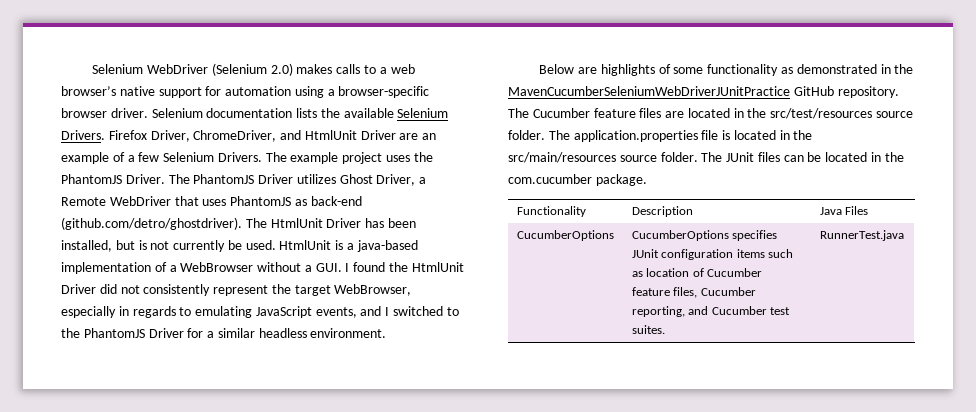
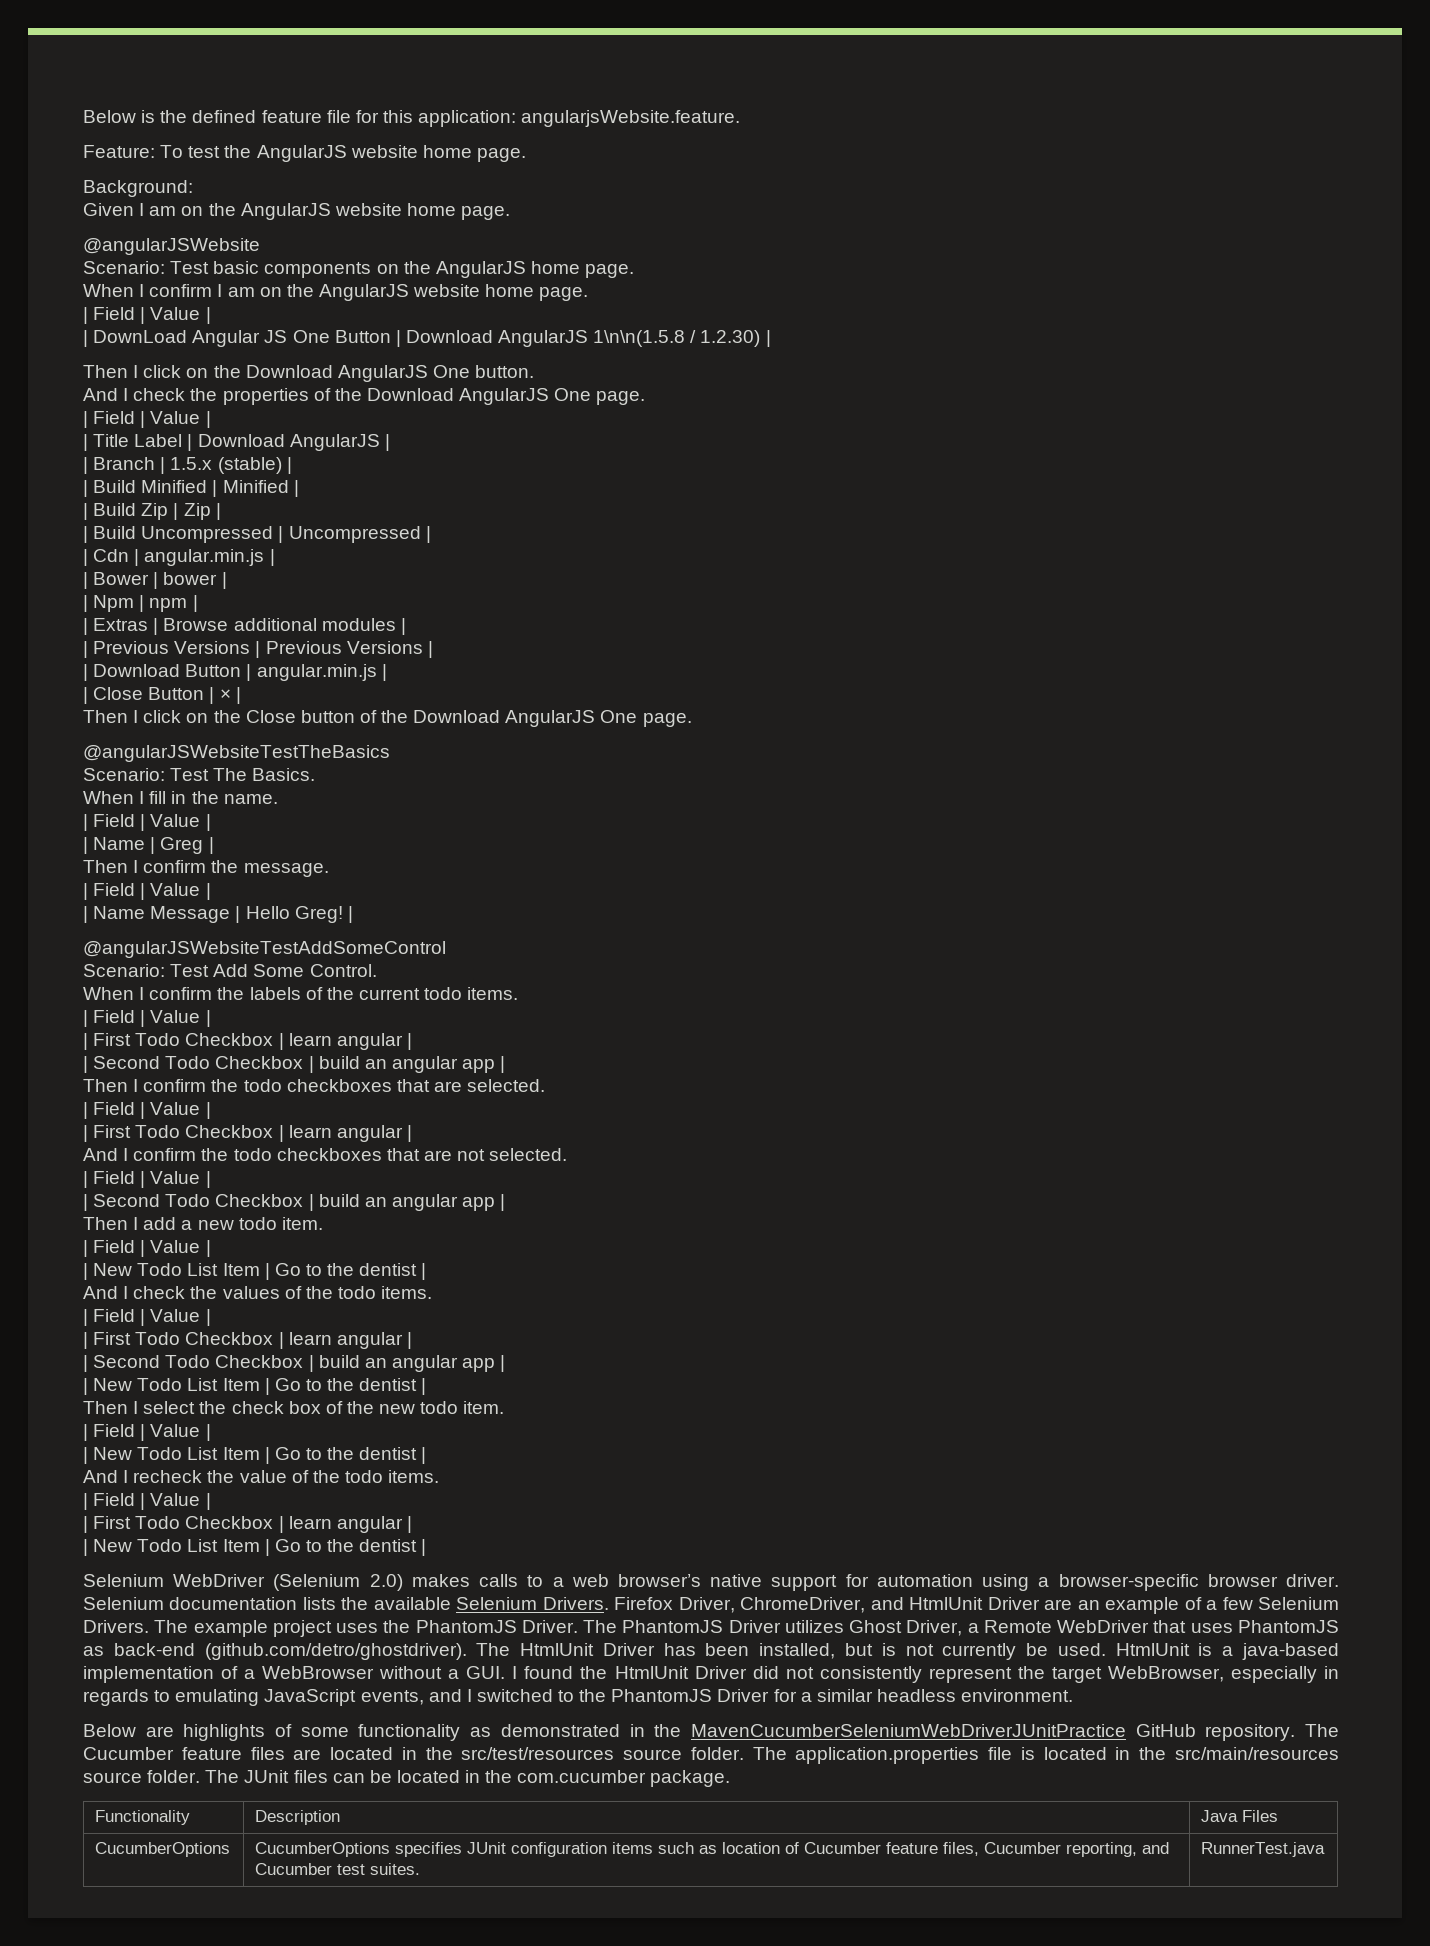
(92, 69) none -> [83,110,741,127] [83,145,526,162] [83,180,193,197] [83,203,511,220] [83,238,260,255] [83,261,635,278] [83,284,589,301] [83,307,211,324] [83,330,771,347] [83,365,535,382] [83,388,646,405] [83,411,211,428] [83,434,390,451] [83,457,292,474] [83,480,299,497] [83,503,221,520] [83,526,431,543] [83,549,275,566] [83,572,227,589] [83,595,198,612] [83,618,406,635] [83,641,433,658] [83,664,387,681] [83,687,241,704] [83,710,692,727] [83,745,390,762] [83,768,316,781] [83,791,278,804] [83,814,211,831] [83,837,214,854] [83,860,329,877] [83,883,211,900] [83,906,353,923] [83,941,446,958] [83,964,377,977] [83,987,519,1000] [83,1010,211,1027] [83,1033,412,1050] [83,1056,506,1073] [83,1079,546,1092] [83,1102,211,1119] [83,1125,412,1142] [83,1148,568,1161] [83,1171,211,1188] [83,1194,506,1211] [83,1217,323,1230] [83,1240,211,1257] [83,1263,427,1280] [83,1286,433,1299] [83,1309,211,1326] [83,1332,412,1349] [83,1355,506,1372] [83,1378,427,1395] [83,1401,505,1414] [83,1424,211,1441] [83,1447,427,1464] [83,1470,440,1483] [83,1493,211,1510] [83,1516,412,1533] [83,1539,427,1556] Below is the defined feature file for this application: angularjsWebsite.feature. // Feature: To test the AngularJS website home page. // Background: // Given I am on the AngularJS website home page. // @angularJSWebsite // Scenario: Test basic components on the AngularJS home page. // When I confirm I am on the AngularJS website home page. // | Field | Value | // | DownLoad Angular JS One Button | Download AngularJS 1\n\n(1.5.8 / 1.2.30) | // Then I click on the Download AngularJS One button. // And I check the properties of the Download AngularJS One page. // | Field | Value | // | Title Label | Download AngularJS | // | Branch | 1.5.x (stable) | // | Build Minified | Minified | // | Build Zip | Zip | // | Build Uncompressed | Uncompressed | // | Cdn | angular.min.js | // | Bower | bower | // | Npm | npm | // | Extras | Browse additional modules | // | Previous Versions | Previous Versions | // | Download Button | angular.min.js | // | Close Button | × | // Then I click on the Close button of the Download AngularJS One page. // @angularJSWebsiteTestTheBasics // Scenario: Test The Basics. // When I fill in the name. // | Field | Value | // | Name | Greg | // Then I confirm the message. // | Field | Value | // | Name Message | Hello Greg! | // @angularJSWebsiteTestAddSomeControl // Scenario: Test Add Some Control. // When I confirm the labels of the current todo items. // | Field | Value | // | First Todo Checkbox | learn angular | // | Second Todo Checkbox | build an angular app | // Then I confirm the todo checkboxes that are selected. // | Field | Value | // | First Todo Checkbox | learn angular | // And I confirm the todo checkboxes that are not selected. // | Field | Value | // | Second Todo Checkbox | build an angular app | // Then I add a new todo item. // | Field | Value | // | New Todo List Item | Go to the dentist | // And I check the values of the todo items. // | Field | Value | // | First Todo Checkbox | learn angular | // | Second Todo Checkbox | build an angular app | // | New Todo List Item | Go to the dentist | // Then I select the check box of the new todo item. // | Field | Value | // | New Todo List Item | Go to the dentist | // And I recheck the value of the todo items. // | Field | Value | // | First Todo Checkbox | learn angular | // | New Todo List Item | Go to the dentist | //

